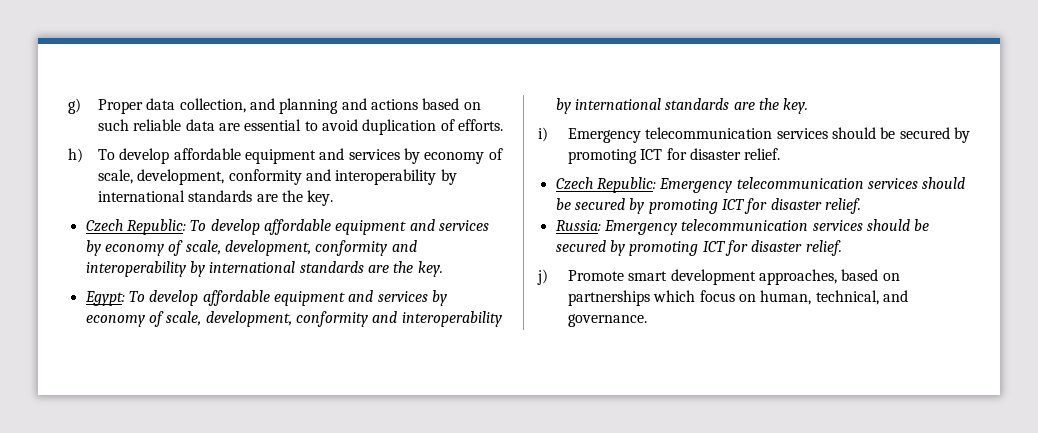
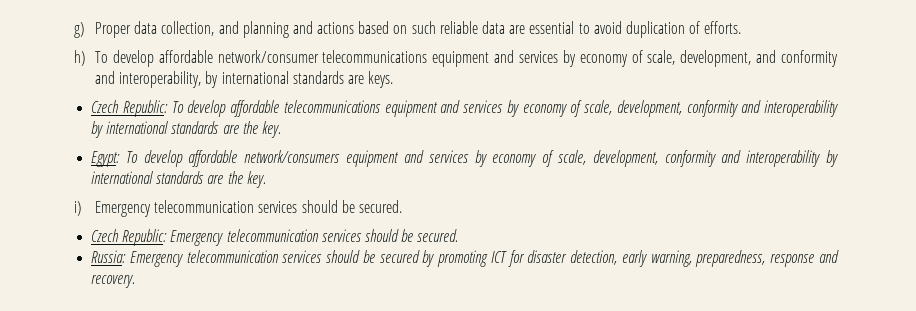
[245,148,503,164] [98,169,457,185] [98,190,334,206] equipment and services by economy of scale, development, conformity and interoperability by international standards are the key. -> [217,50,839,67] [95,71,394,88] network/consumer telecommunications equipment and services by economy of scale, development, and conformity and interoperability, by international standards are keys.
(331, 227) none -> [283,100,381,113] telecommunications
(270, 298) none -> [244,150,341,163] network/consumers
[899,127,970,143] [568,148,781,164] secured by promoting ICT for disaster relief. -> [358,200,402,213] secured.
[574,198,861,214] secured by promoting ICT for disaster relief. -> [417,229,459,242] secured.
[805,240,842,256] [537,269,900,285] [568,290,908,306] [568,314,648,327] relief. // j) Promote smart development approaches, based on partnerships which focus on human, technical, and governance. -> [570,250,839,267] [91,275,136,288] detection, early warning, preparedness, response and recovery.

